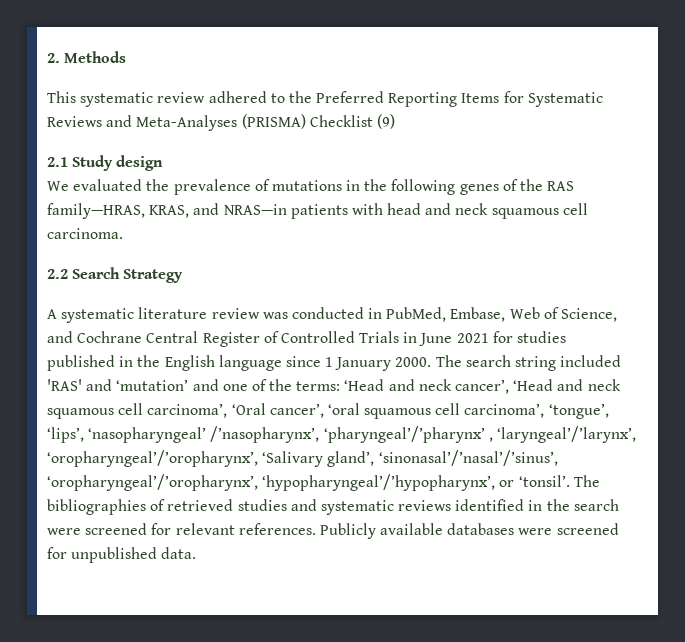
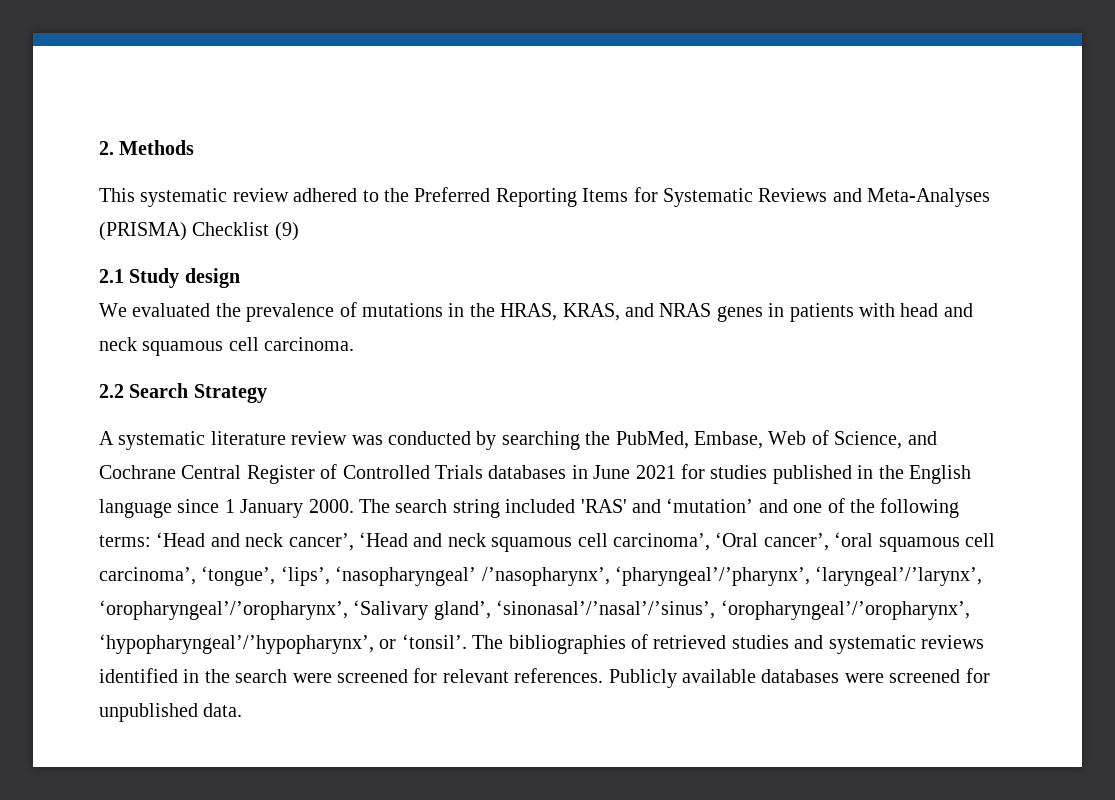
[391,179,575,195] [47,203,287,219] following genes of the RAS family—HRAS, KRAS, and NRAS—in -> [500,303,785,322] HRAS, KRAS, and NRAS genes in
[368,308,383,319] in -> [476,431,611,450] by searching the
(400, 337) none -> [488,465,567,479] databases
(293, 385) none -> [880,498,960,518] following
[323,426,493,443] ‘pharyngeal’/’pharynx’ , -> [615,566,810,586] ‘pharyngeal’/’pharynx’,

